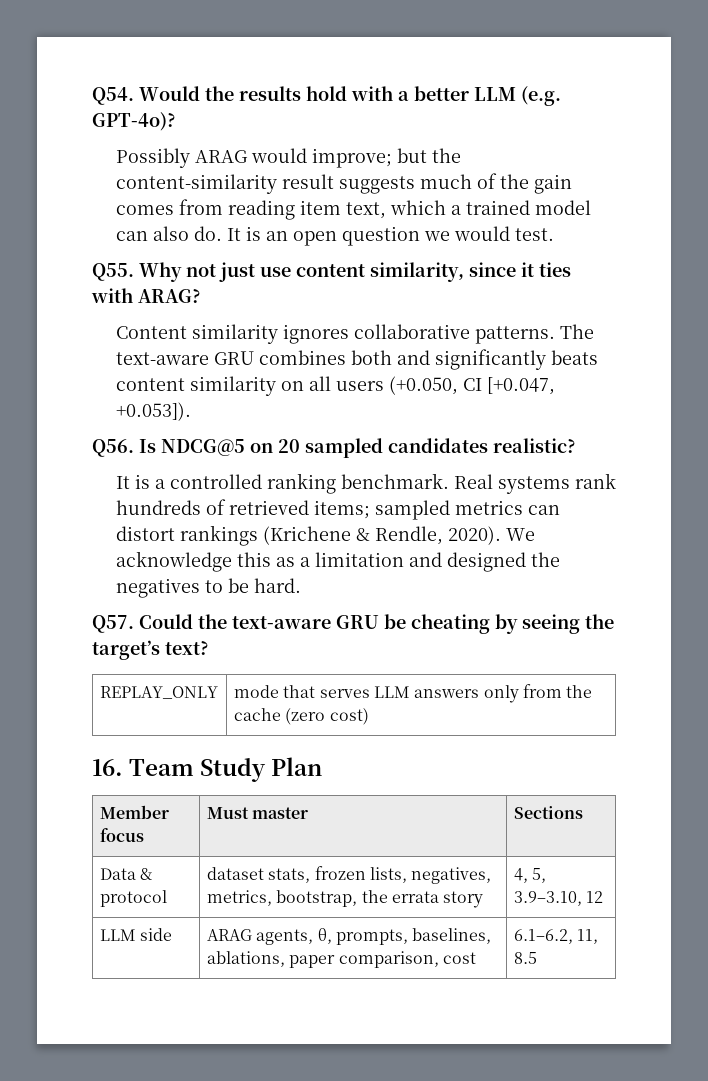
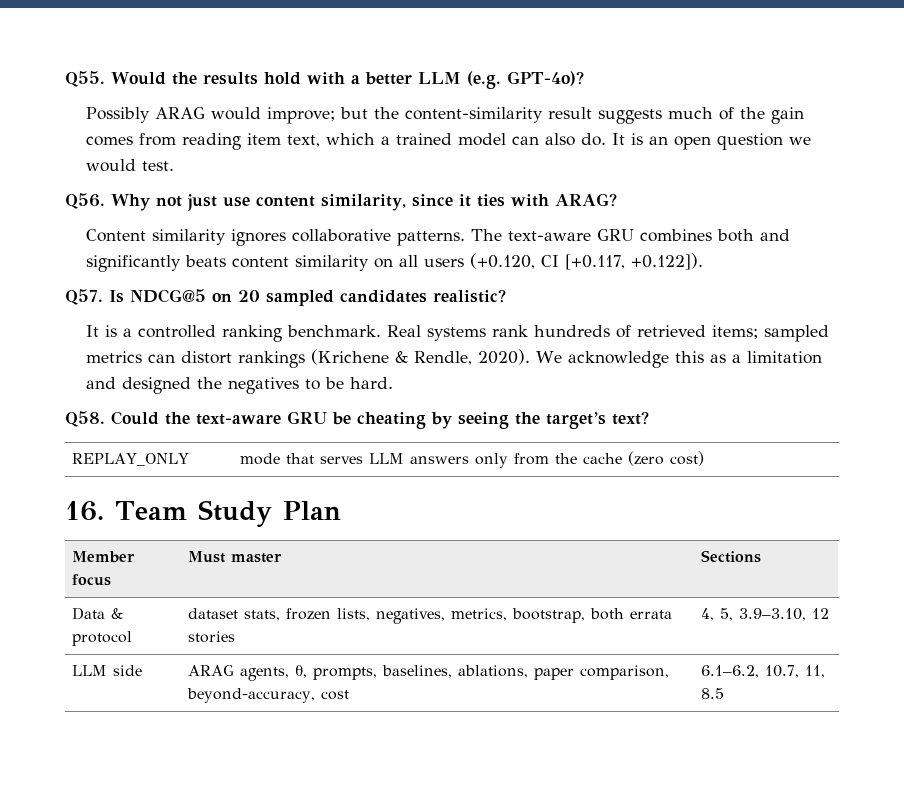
[92,87,134,105] Q54. -> [65,71,105,87] Q55.
[92,263,134,281] Q55. -> [65,193,105,209] Q56.
[388,376,555,395] [115,402,191,421] [92,439,134,457] (+0.050, CI [+0.047, +0.053]). // Q56. -> [469,253,703,270] [65,289,103,305] (+0.120, CI [+0.117, +0.122]). // Q57.
[92,615,134,633] Q57. -> [65,411,105,427] Q58.
[361,890,484,908] the errata story -> [590,608,673,620] [188,631,236,643] both errata stories
(439, 959) none -> [187,688,316,703] beyond-accuracy,
(573, 936) none -> [765,665,800,678] 10.7,

